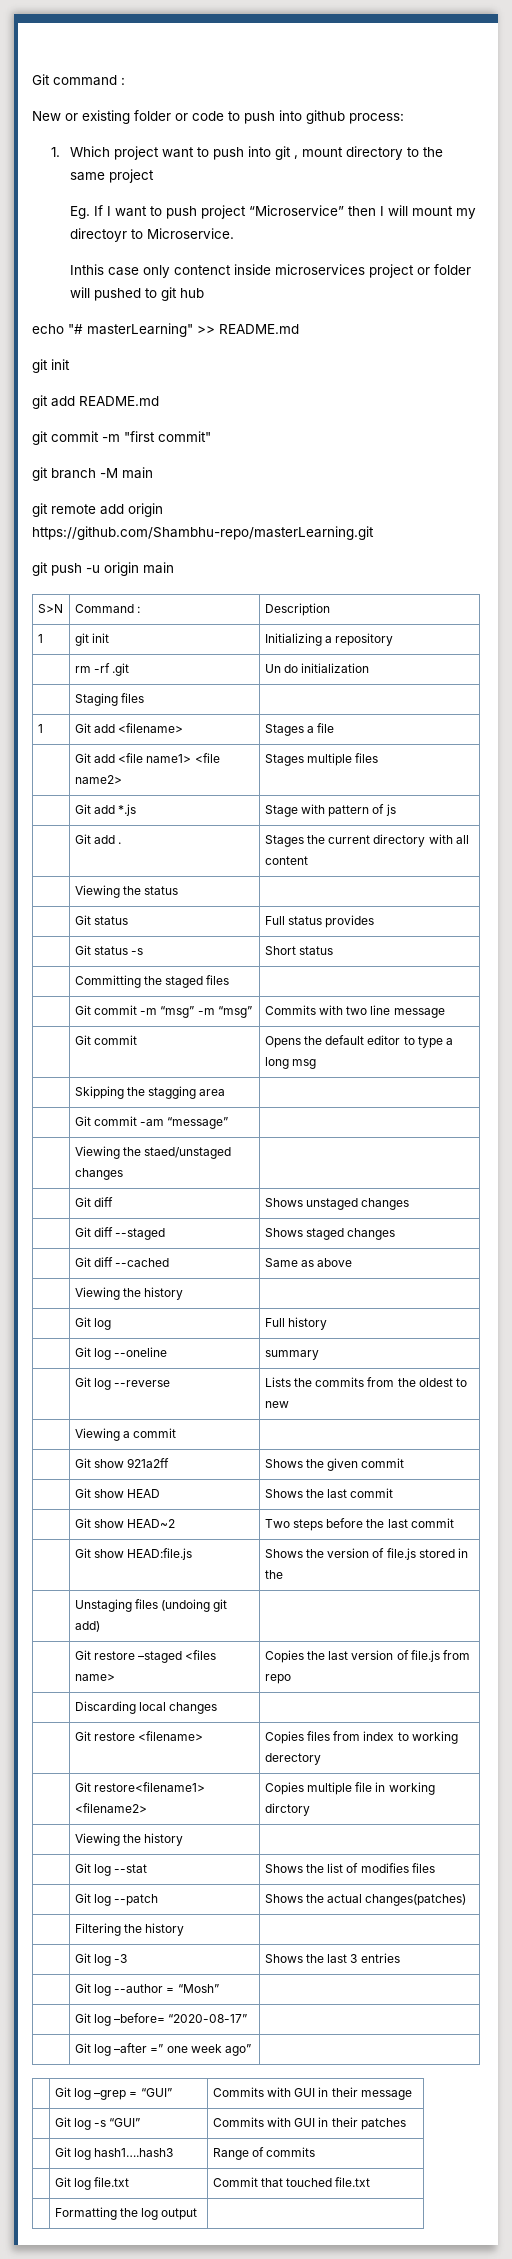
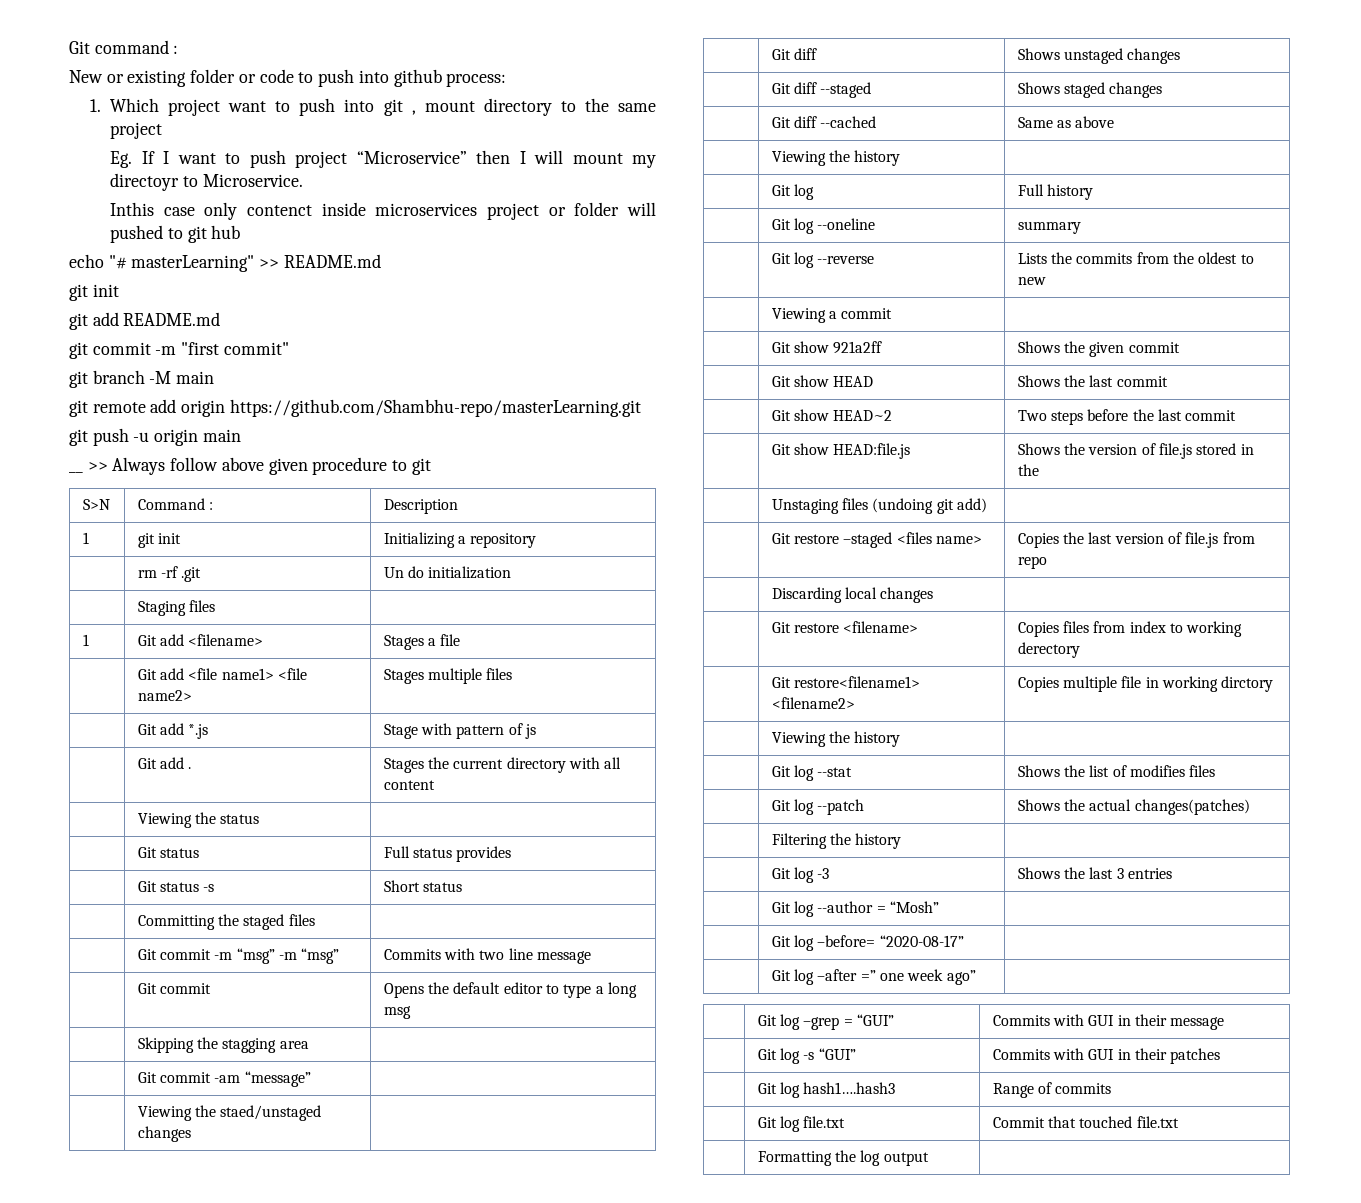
(174, 568) none -> [69,471,83,473] [87,457,431,475] // __ >> Always follow above given procedure to git

